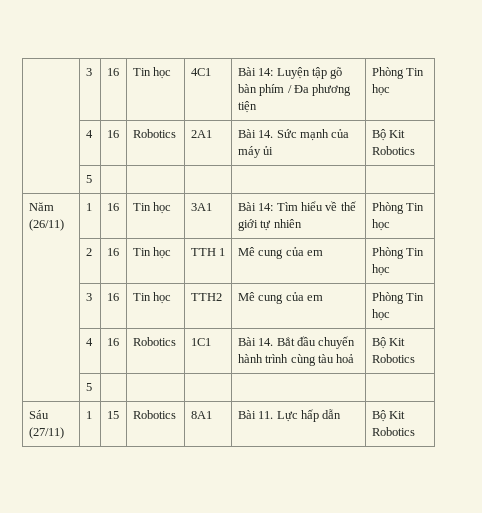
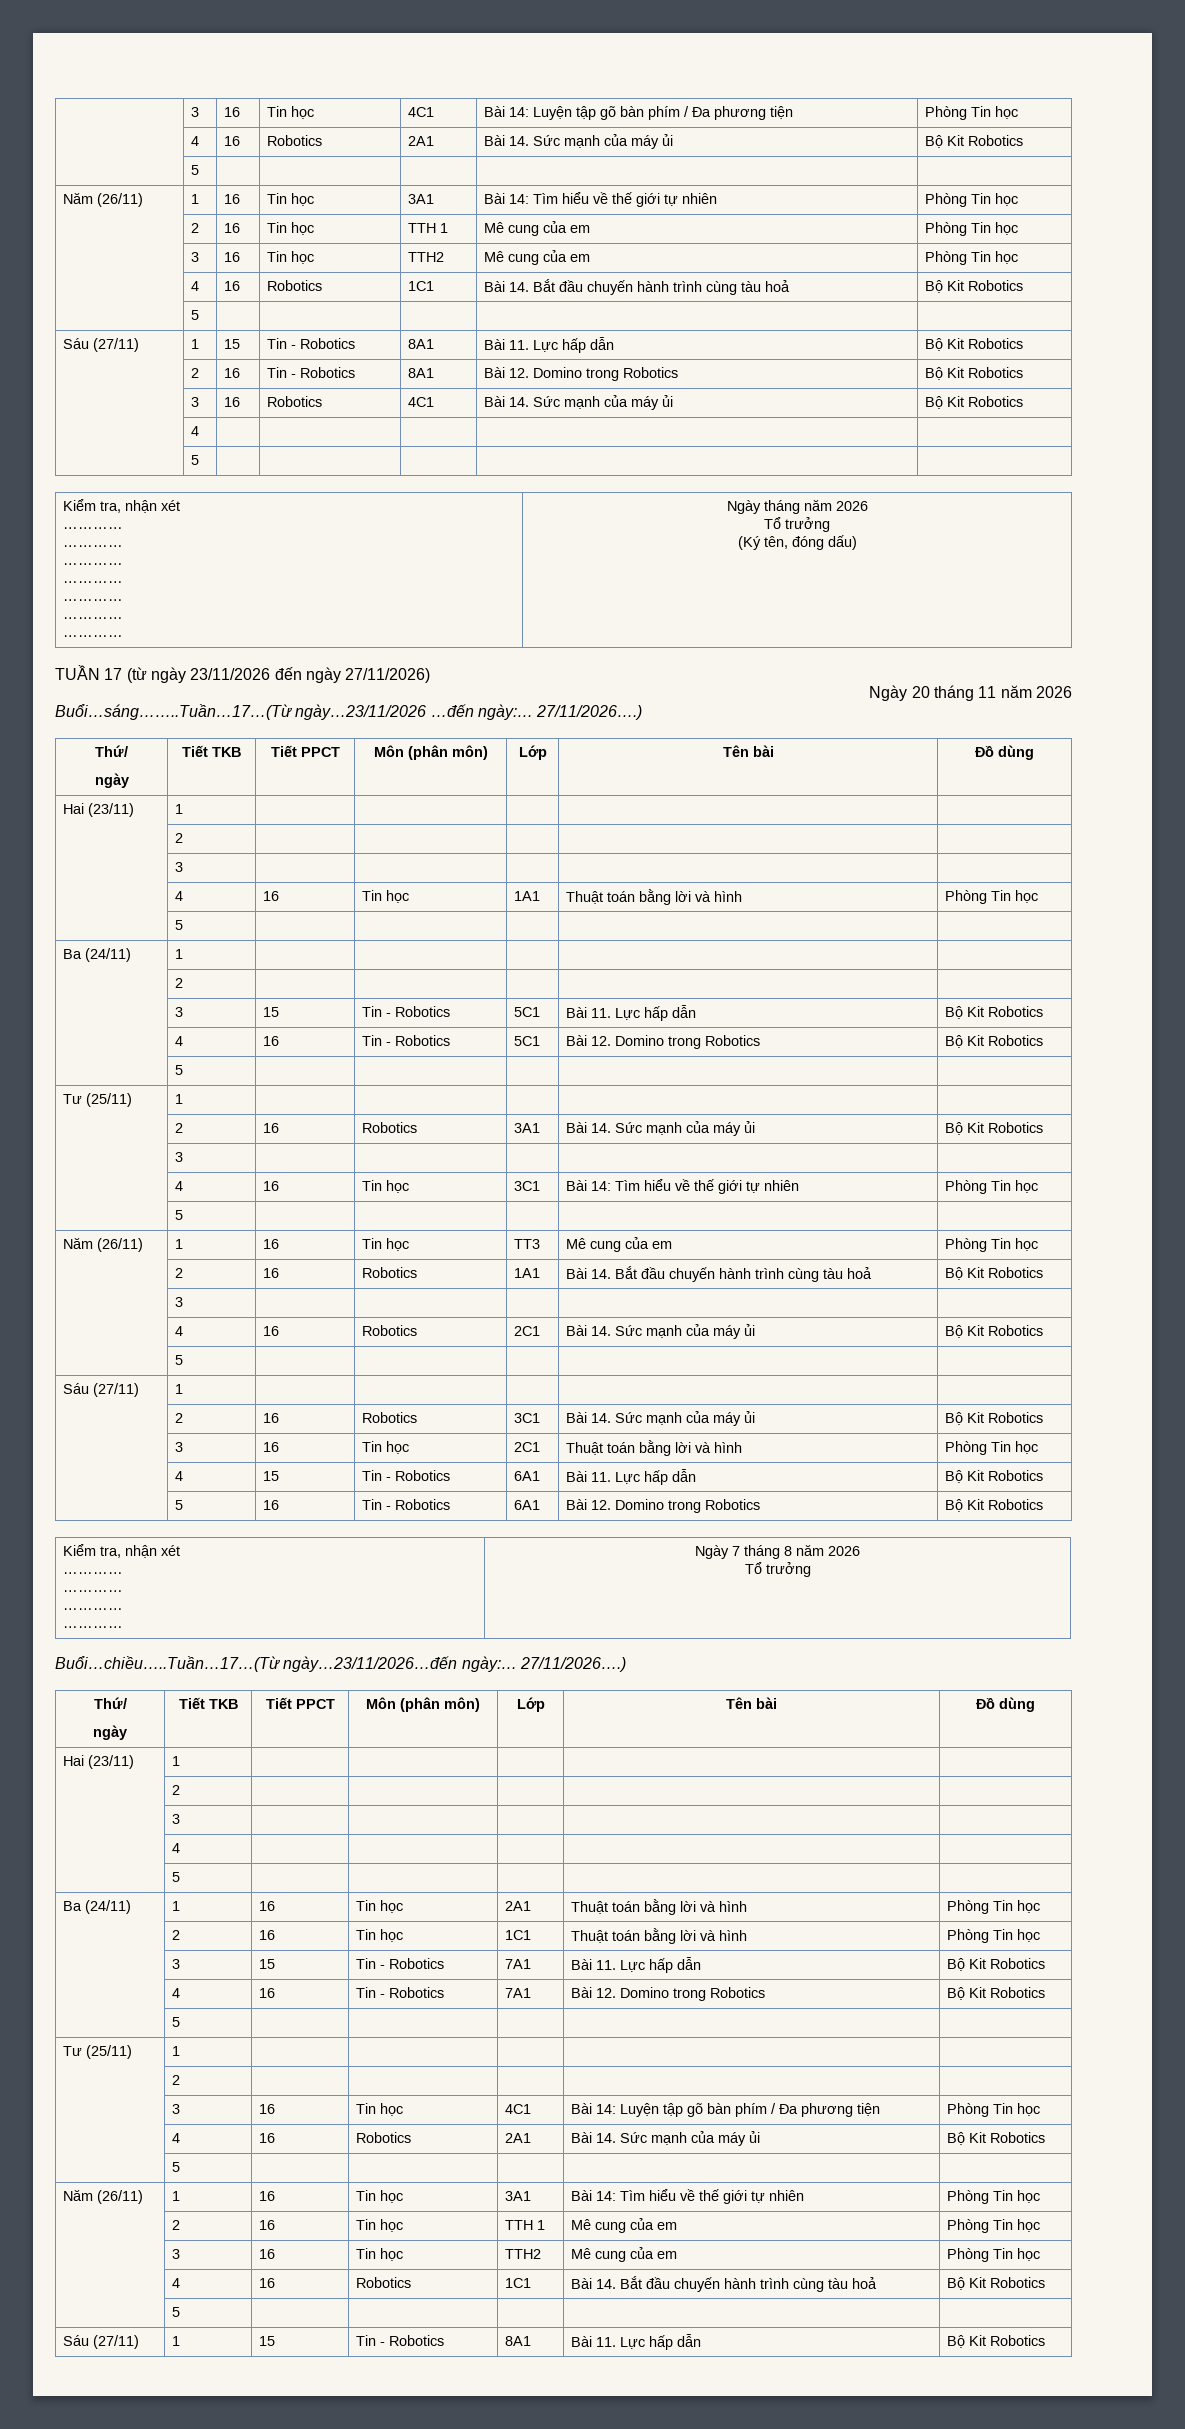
(119, 415) none -> [267,338,297,349] Tin -
(415, 431) none -> [191,368,200,378] [224,368,241,378] [267,367,356,378] [408,368,435,378] [484,367,679,381] [925,367,1024,380] [191,397,200,407] [224,397,241,407] [267,396,323,407] [408,397,435,407] [484,395,674,410] [925,396,1024,409] [191,426,200,436] [191,455,200,465] [63,499,181,513] [63,527,124,529] [63,545,124,547] [63,563,124,565] [63,581,124,583] [63,599,124,601] [63,617,124,619] [63,635,124,637] [726,499,868,514] [764,517,830,532] [737,535,857,550] [55,665,431,683] [869,685,1073,701] [55,704,643,720] [95,745,128,757] [94,773,129,788] [182,745,241,757] [270,745,340,757] [373,745,488,760] [518,745,547,760] [722,745,774,757] [975,745,1034,760] [63,803,135,817] [175,804,184,814] [175,833,184,843] [175,862,184,872] [175,891,184,901] [263,891,280,901] [362,890,410,903] [514,891,541,901] [566,889,743,905] [945,890,1039,904] [175,920,184,930] [63,948,132,962] [175,949,184,959] [175,978,184,988] [175,1007,184,1017] [263,1007,280,1017] [362,1006,451,1017] [514,1007,541,1017] [566,1005,697,1021] [945,1006,1044,1019] [175,1036,184,1046] [263,1036,280,1046] [362,1035,451,1046] [514,1036,541,1046] [566,1035,761,1049] [945,1035,1044,1048] [175,1065,184,1075] [63,1093,133,1107] [175,1094,184,1104] [175,1123,184,1133] [263,1123,280,1133] [362,1122,418,1133] [514,1123,541,1133] [566,1121,756,1136] [945,1122,1044,1135] [175,1152,184,1162] [175,1181,184,1191] [263,1181,280,1191] [362,1180,410,1193] [514,1181,541,1191] [566,1179,800,1194] [945,1180,1039,1194] [175,1210,184,1220] [63,1237,144,1252] [175,1239,184,1249] [263,1239,280,1249] [362,1238,410,1251] [514,1239,541,1249] [566,1237,673,1252] [945,1238,1039,1252] [175,1268,184,1278] [263,1268,280,1278] [362,1267,418,1278] [514,1268,541,1278] [566,1266,873,1282] [945,1267,1044,1280] [175,1297,184,1307] [175,1326,184,1336] [263,1326,280,1336] [362,1325,418,1336] [514,1326,541,1336] [566,1324,756,1339] [945,1325,1044,1338] [175,1355,184,1365] [63,1383,140,1397] [175,1384,184,1394] [175,1413,184,1423] [263,1413,280,1423] [362,1412,418,1423] [514,1413,541,1423] [566,1411,756,1426] [945,1412,1044,1425] [175,1442,184,1452] [263,1442,280,1452] [362,1441,410,1454] [514,1442,541,1452] [566,1440,743,1456] [945,1441,1039,1455] [175,1471,184,1481] [263,1471,280,1481] [362,1470,451,1481] [514,1471,541,1481] [566,1469,697,1485] [945,1470,1044,1483] [175,1500,184,1510] [263,1500,280,1510] [362,1499,451,1510] [514,1500,541,1510] [566,1499,761,1513] [945,1499,1044,1512] [63,1544,181,1558] [63,1572,124,1574] [63,1590,124,1592] [63,1608,124,1610] [63,1626,124,1628] [695,1544,860,1559] [744,1562,811,1577] [55,1656,626,1672] [93,1697,127,1709] [93,1725,127,1740] [178,1697,238,1709] [265,1697,335,1709] [366,1697,480,1712] [516,1697,545,1712] [726,1697,777,1709] [976,1697,1035,1712] [63,1755,135,1769] [172,1756,181,1766] [172,1785,181,1795] [172,1814,181,1824] [172,1843,181,1853] [172,1872,181,1882] [63,1900,132,1914] [172,1901,181,1911] [259,1901,276,1911] [356,1900,404,1913] [505,1901,532,1911] [571,1899,748,1915] [947,1900,1041,1914] [172,1930,181,1940] [259,1930,276,1940] [356,1929,404,1942] [505,1930,532,1940] [571,1928,748,1944] [947,1929,1041,1943] [172,1959,181,1969] [259,1959,276,1969] [356,1958,445,1969] [505,1959,532,1969] [571,1957,702,1973] [947,1958,1046,1971] [172,1988,181,1998] [259,1988,276,1998] [356,1987,445,1998] [505,1988,532,1998] [571,1987,766,2001] [947,1987,1046,2000] [172,2017,181,2027] [63,2045,133,2059] [172,2046,181,2056] [172,2075,181,2085] [172,2104,181,2114] [259,2104,276,2114] [356,2103,404,2116] [505,2104,532,2114] [571,2103,881,2117] [947,2103,1041,2117] [172,2133,181,2143] [259,2133,276,2143] [356,2132,412,2143] [505,2133,532,2143] [571,2131,761,2146] [947,2132,1046,2145] [172,2162,181,2172] [63,2189,144,2204] [172,2191,181,2201] [259,2191,276,2201] [356,2190,404,2203] [505,2191,532,2201] [571,2189,805,2204] [947,2190,1041,2204] [172,2220,181,2230] [259,2220,276,2230] [356,2219,404,2232] [505,2220,546,2230] [571,2218,678,2233] [947,2219,1041,2233] [172,2249,181,2259] [259,2249,276,2259] [356,2248,404,2261] [505,2249,542,2259] [571,2247,678,2262] [947,2248,1041,2262] [172,2278,181,2288] [259,2278,276,2288] [356,2277,412,2288] [505,2278,532,2288] [571,2276,878,2292] [947,2277,1046,2290] [172,2307,181,2317] [63,2335,140,2349] [172,2336,181,2346] [259,2336,276,2346] [356,2335,445,2346] [505,2336,532,2346] [571,2334,702,2350] [947,2335,1046,2348] // | 2 | 16 | Tin - Robotics | 8A1 | Bài 12. Domino trong Robotics | Bộ Kit Robotics // | 3 | 16 | Robotics | 4C1 | Bài 14. Sức mạnh của máy ủi | Bộ Kit Robotics // | 4 | | | | | // | 5 | | | | | // Kiểm tra, nhận xét // ………… // ………… // ………… // ………… // ………… // ………… // ………… | Ngày tháng năm 2026 // Tổ trưởng // (Ký tên, đóng dấu) // TUẦN 17 (từ ngày 23/11/2026 đến ngày 27/11/2026) // Ngày 20 tháng 11 năm 2026 // Buổi…sáng……..Tuần…17…(Từ ngày…23/11/2026 …đến ngày:… 27/11/2026….) // Thứ/ // ngày | Tiết TKB | Tiết PPCT | Môn (phân môn) | Lớp | Tên bài | Đồ dùng // Hai (23/11) | 1 | | | | | // | 2 | | | | | // | 3 | | | | | // | 4 | 16 | Tin học | 1A1 | Thuật toán bằng lời và hình | Phòng Tin học // | 5 | | | | | // Ba (24/11) | 1 | | | | | // | 2 | | | | | // | 3 | 15 | Tin - Robotics | 5C1 | Bài 11. Lực hấp dẫn | Bộ Kit Robotics // | 4 | 16 | Tin - Robotics | 5C1 | Bài 12. Domino trong Robotics | Bộ Kit Robotics // | 5 | | | | | // Tư (25/11) | 1 | | | | | // | 2 | 16 | Robotics | 3A1 | Bài 14. Sức mạnh của máy ủi | Bộ Kit Robotics // | 3 | | | | | // | 4 | 16 | Tin học | 3C1 | Bài 14: Tìm hiểu về thế giới tự nhiên | Phòng Tin học // | 5 | | | | | // Năm (26/11) | 1 | 16 | Tin học | TT3 | Mê cung của em | Phòng Tin học // | 2 | 16 | Robotics | 1A1 | Bài 14. Bắt đầu chuyến hành trình cùng tàu hoả | Bộ Kit Robotics // | 3 | | | | | // | 4 | 16 | Robotics | 2C1 | Bài 14. Sức mạnh của máy ủi | Bộ Kit Robotics // | 5 | | | | | // Sáu (27/11) | 1 | | | | | // | 2 | 16 | Robotics | 3C1 | Bài 14. Sức mạnh của máy ủi | Bộ Kit Robotics // | 3 | 16 | Tin học | 2C1 | Thuật toán bằng lời và hình | Phòng Tin học // | 4 | 15 | Tin - Robotics | 6A1 | Bài 11. Lực hấp dẫn | Bộ Kit Robotics // | 5 | 16 | Tin - Robotics | 6A1 | Bài 12. Domino trong Robotics | Bộ Kit Robotics // Kiểm tra, nhận xét // ………… // ………… // ………… // ………… | Ngày 7 tháng 8 năm 2026 // Tổ trưởng // Buổi…chiều…..Tuần…17…(Từ ngày…23/11/2026…đến ngày:… 27/11/2026….) // Thứ/ // ngày | Tiết TKB | Tiết PPCT | Môn (phân môn) | Lớp | Tên bài | Đồ dùng // Hai (23/11) | 1 | | | | | // | 2 | | | | | // | 3 | | | | | // | 4 | | | | | // | 5 | | | | | // Ba (24/11) | 1 | 16 | Tin học | 2A1 | Thuật toán bằng lời và hình | Phòng Tin học // | 2 | 16 | Tin học | 1C1 | Thuật toán bằng lời và hình | Phòng Tin học // | 3 | 15 | Tin - Robotics | 7A1 | Bài 11. Lực hấp dẫn | Bộ Kit Robotics // | 4 | 16 | Tin - Robotics | 7A1 | Bài 12. Domino trong Robotics | Bộ Kit Robotics // | 5 | | | | | // Tư (25/11) | 1 | | | | | // | 2 | | | | | // | 3 | 16 | Tin học | 4C1 | Bài 14: Luyện tập gõ bàn phím / Đa phương tiện | Phòng Tin học // | 4 | 16 | Robotics | 2A1 | Bài 14. Sức mạnh của máy ủi | Bộ Kit Robotics // | 5 | | | | | // Năm (26/11) | 1 | 16 | Tin học | 3A1 | Bài 14: Tìm hiểu về thế giới tự nhiên | Phòng Tin học // | 2 | 16 | Tin học | TTH 1 | Mê cung của em | Phòng Tin học // | 3 | 16 | Tin học | TTH2 | Mê cung của em | Phòng Tin học // | 4 | 16 | Robotics | 1C1 | Bài 14. Bắt đầu chuyến hành trình cùng tàu hoả | Bộ Kit Robotics // | 5 | | | | | // Sáu (27/11) | 1 | 15 | Tin - Robotics | 8A1 | Bài 11. Lực hấp dẫn | Bộ Kit Robotics

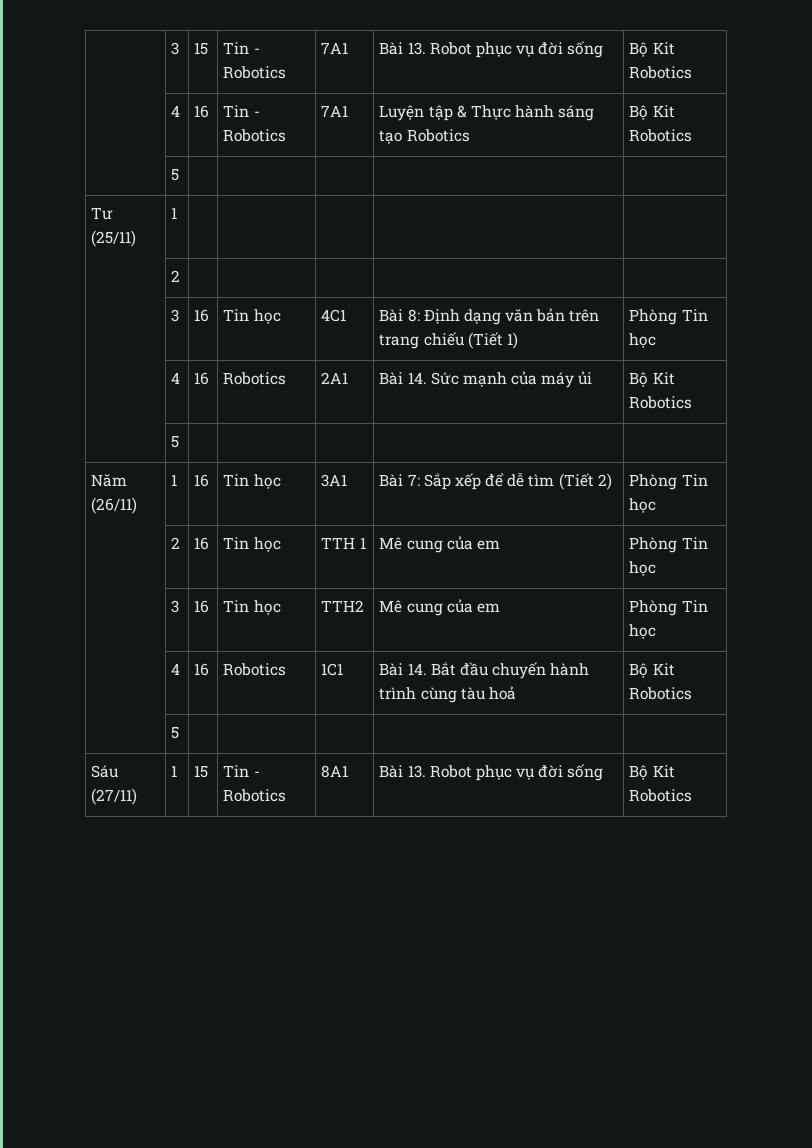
[191,107,200,117] [224,107,241,117] [267,106,315,119] [408,107,435,117] [484,106,794,120] | 3 | 16 | Tin học | 4C1 | Bài 14: Luyện tập gõ bàn phím / Đa phương tiện -> [171,42,180,55] [194,42,209,55] [223,42,260,54] [223,66,287,79] [321,42,349,54] [379,41,604,58] [629,42,675,57] [629,66,693,79] [171,105,181,117] [194,105,210,118] [223,105,260,117] [223,129,287,142] [321,105,349,117] [379,105,595,121] [379,129,470,144] [629,105,675,120] [629,129,693,142] [171,168,180,181] [91,207,114,220] [91,230,137,247] [171,207,178,219] [171,270,181,282] [171,309,180,322] [194,309,210,322] [223,309,281,324] [321,309,347,322] [379,308,600,325] [379,332,518,349] | 3 | 15 | Tin - Robotics | 7A1 | Bài 13. Robot phục vụ đời sống | Bộ Kit Robotics // | 4 | 16 | Tin - Robotics | 7A1 | Luyện tập & Thực hành sáng tạo Robotics | Bộ Kit Robotics // | 5 | | | | | // Tư (25/11) | 1 | | | | | // | 2 | | | | | // | 3 | 16 | Tin học | 4C1 | Bài 8: Định dạng văn bản trên trang chiếu (Tiết 1)
[509,192,718,207] 14: Tìm hiểu về thế giới tự nhiên -> [407,473,612,490] 7: Sắp xếp để dễ tìm (Tiết 2)
[509,337,615,353] [925,338,1024,351] [191,368,200,378] [224,368,241,378] [267,367,356,378] [408,368,435,378] [484,367,679,381] [925,367,1024,380] [191,397,200,407] [224,397,241,407] [267,396,323,407] [408,397,435,407] [484,395,674,410] [925,396,1024,409] [191,426,200,436] [191,455,200,465] [63,499,181,513] [63,527,124,529] [63,545,124,547] [63,563,124,565] [63,581,124,583] [63,599,124,601] [63,617,124,619] [63,635,124,637] [726,499,868,514] [764,517,830,532] [737,535,857,550] [55,665,431,683] [869,685,1073,701] [55,704,643,720] [95,745,128,757] [94,773,129,788] [182,745,241,757] [270,745,340,757] [373,745,488,760] [518,745,547,760] [722,745,774,757] [975,745,1034,760] [63,803,135,817] [175,804,184,814] [175,833,184,843] [175,862,184,872] [175,891,184,901] [263,891,280,901] [362,890,410,903] [514,891,541,901] [566,889,743,905] [945,890,1039,904] [175,920,184,930] [63,948,132,962] [175,949,184,959] [175,978,184,988] [175,1007,184,1017] [263,1007,280,1017] [362,1006,451,1017] [514,1007,541,1017] [566,1005,697,1021] [945,1006,1044,1019] [175,1036,184,1046] [263,1036,280,1046] [362,1035,451,1046] [514,1036,541,1046] [566,1035,761,1049] [945,1035,1044,1048] [175,1065,184,1075] [63,1093,133,1107] [175,1094,184,1104] [175,1123,184,1133] [263,1123,280,1133] [362,1122,418,1133] [514,1123,541,1133] [566,1121,756,1136] [945,1122,1044,1135] [175,1152,184,1162] [175,1181,184,1191] [263,1181,280,1191] [362,1180,410,1193] [514,1181,541,1191] [566,1179,800,1194] [945,1180,1039,1194] [175,1210,184,1220] [63,1237,144,1252] [175,1239,184,1249] [263,1239,280,1249] [362,1238,410,1251] [514,1239,541,1249] [566,1237,673,1252] [945,1238,1039,1252] [175,1268,184,1278] [263,1268,280,1278] [362,1267,418,1278] [514,1268,541,1278] [566,1266,873,1282] [945,1267,1044,1280] [175,1297,184,1307] [175,1326,184,1336] [263,1326,280,1336] [362,1325,418,1336] [514,1326,541,1336] [566,1324,756,1339] [945,1325,1044,1338] [175,1355,184,1365] [63,1383,140,1397] [175,1384,184,1394] [175,1413,184,1423] [263,1413,280,1423] [362,1412,418,1423] [514,1413,541,1423] [566,1411,756,1426] [945,1412,1044,1425] [175,1442,184,1452] [263,1442,280,1452] [362,1441,410,1454] [514,1442,541,1452] [566,1440,743,1456] [945,1441,1039,1455] [175,1471,184,1481] [263,1471,280,1481] [362,1470,451,1481] [514,1471,541,1481] [566,1469,697,1485] [945,1470,1044,1483] [175,1500,184,1510] [263,1500,280,1510] [362,1499,451,1510] [514,1500,541,1510] [566,1499,761,1513] [945,1499,1044,1512] [63,1544,181,1558] [63,1572,124,1574] [63,1590,124,1592] [63,1608,124,1610] [63,1626,124,1628] [695,1544,860,1559] [744,1562,811,1577] [55,1656,626,1672] [93,1697,127,1709] [93,1725,127,1740] [178,1697,238,1709] [265,1697,335,1709] [366,1697,480,1712] [516,1697,545,1712] [726,1697,777,1709] [976,1697,1035,1712] [63,1755,135,1769] [172,1756,181,1766] [172,1785,181,1795] [172,1814,181,1824] [172,1843,181,1853] [172,1872,181,1882] [63,1900,132,1914] [172,1901,181,1911] [259,1901,276,1911] [356,1900,404,1913] [505,1901,532,1911] [571,1899,748,1915] [947,1900,1041,1914] [172,1930,181,1940] [259,1930,276,1940] [356,1929,404,1942] [505,1930,532,1940] [571,1928,748,1944] [947,1929,1041,1943] [172,1959,181,1969] [259,1959,276,1969] [356,1958,445,1969] [505,1959,532,1969] [571,1957,702,1973] [947,1958,1046,1971] [172,1988,181,1998] [259,1988,276,1998] [356,1987,445,1998] [505,1988,532,1998] [571,1987,766,2001] [947,1987,1046,2000] [172,2017,181,2027] [63,2045,133,2059] [172,2046,181,2056] [172,2075,181,2085] [172,2104,181,2114] [259,2104,276,2114] [356,2103,404,2116] [505,2104,532,2114] [571,2103,881,2117] [947,2103,1041,2117] [172,2133,181,2143] [259,2133,276,2143] [356,2132,412,2143] [505,2133,532,2143] [571,2131,761,2146] [947,2132,1046,2145] [172,2162,181,2172] [63,2189,144,2204] [172,2191,181,2201] [259,2191,276,2201] [356,2190,404,2203] [505,2191,532,2201] [571,2189,805,2204] [947,2190,1041,2204] [172,2220,181,2230] [259,2220,276,2230] [356,2219,404,2232] [505,2220,546,2230] [571,2218,678,2233] [947,2219,1041,2233] [172,2249,181,2259] [259,2249,276,2259] [356,2248,404,2261] [505,2249,542,2259] [571,2247,678,2262] [947,2248,1041,2262] [172,2278,181,2288] [259,2278,276,2288] [356,2277,412,2288] [505,2278,532,2288] [571,2276,878,2292] [947,2277,1046,2290] [172,2307,181,2317] [63,2335,140,2349] [172,2336,181,2346] [259,2336,276,2346] [356,2335,445,2346] [505,2336,532,2346] [571,2334,702,2350] 11. Lực hấp dẫn | Bộ Kit Robotics // | 2 | 16 | Tin - Robotics | 8A1 | Bài 12. Domino trong Robotics | Bộ Kit Robotics // | 3 | 16 | Robotics | 4C1 | Bài 14. Sức mạnh của máy ủi | Bộ Kit Robotics // | 4 | | | | | // | 5 | | | | | // Kiểm tra, nhận xét // ………… // ………… // ………… // ………… // ………… // ………… // ………… | Ngày tháng năm 2026 // Tổ trưởng // (Ký tên, đóng dấu) // TUẦN 17 (từ ngày 23/11/2026 đến ngày 27/11/2026) // Ngày 20 tháng 11 năm 2026 // Buổi…sáng……..Tuần…17…(Từ ngày…23/11/2026 …đến ngày:… 27/11/2026….) // Thứ/ // ngày | Tiết TKB | Tiết PPCT | Môn (phân môn) | Lớp | Tên bài | Đồ dùng // Hai (23/11) | 1 | | | | | // | 2 | | | | | // | 3 | | | | | // | 4 | 16 | Tin học | 1A1 | Thuật toán bằng lời và hình | Phòng Tin học // | 5 | | | | | // Ba (24/11) | 1 | | | | | // | 2 | | | | | // | 3 | 15 | Tin - Robotics | 5C1 | Bài 11. Lực hấp dẫn | Bộ Kit Robotics // | 4 | 16 | Tin - Robotics | 5C1 | Bài 12. Domino trong Robotics | Bộ Kit Robotics // | 5 | | | | | // Tư (25/11) | 1 | | | | | // | 2 | 16 | Robotics | 3A1 | Bài 14. Sức mạnh của máy ủi | Bộ Kit Robotics // | 3 | | | | | // | 4 | 16 | Tin học | 3C1 | Bài 14: Tìm hiểu về thế giới tự nhiên | Phòng Tin học // | 5 | | | | | // Năm (26/11) | 1 | 16 | Tin học | TT3 | Mê cung của em | Phòng Tin học // | 2 | 16 | Robotics | 1A1 | Bài 14. Bắt đầu chuyến hành trình cùng tàu hoả | Bộ Kit Robotics // | 3 | | | | | // | 4 | 16 | Robotics | 2C1 | Bài 14. Sức mạnh của máy ủi | Bộ Kit Robotics // | 5 | | | | | // Sáu (27/11) | 1 | | | | | // | 2 | 16 | Robotics | 3C1 | Bài 14. Sức mạnh của máy ủi | Bộ Kit Robotics // | 3 | 16 | Tin học | 2C1 | Thuật toán bằng lời và hình | Phòng Tin học // | 4 | 15 | Tin - Robotics | 6A1 | Bài 11. Lực hấp dẫn | Bộ Kit Robotics // | 5 | 16 | Tin - Robotics | 6A1 | Bài 12. Domino trong Robotics | Bộ Kit Robotics // Kiểm tra, nhận xét // ………… // ………… // ………… // ………… | Ngày 7 tháng 8 năm 2026 // Tổ trưởng // Buổi…chiều…..Tuần…17…(Từ ngày…23/11/2026…đến ngày:… 27/11/2026….) // Thứ/ // ngày | Tiết TKB | Tiết PPCT | Môn (phân môn) | Lớp | Tên bài | Đồ dùng // Hai (23/11) | 1 | | | | | // | 2 | | | | | // | 3 | | | | | // | 4 | | | | | // | 5 | | | | | // Ba (24/11) | 1 | 16 | Tin học | 2A1 | Thuật toán bằng lời và hình | Phòng Tin học // | 2 | 16 | Tin học | 1C1 | Thuật toán bằng lời và hình | Phòng Tin học // | 3 | 15 | Tin - Robotics | 7A1 | Bài 11. Lực hấp dẫn | Bộ Kit Robotics // | 4 | 16 | Tin - Robotics | 7A1 | Bài 12. Domino trong Robotics | Bộ Kit Robotics // | 5 | | | | | // Tư (25/11) | 1 | | | | | // | 2 | | | | | // | 3 | 16 | Tin học | 4C1 | Bài 14: Luyện tập gõ bàn phím / Đa phương tiện | Phòng Tin học // | 4 | 16 | Robotics | 2A1 | Bài 14. Sức mạnh của máy ủi | Bộ Kit Robotics // | 5 | | | | | // Năm (26/11) | 1 | 16 | Tin học | 3A1 | Bài 14: Tìm hiểu về thế giới tự nhiên | Phòng Tin học // | 2 | 16 | Tin học | TTH 1 | Mê cung của em | Phòng Tin học // | 3 | 16 | Tin học | TTH2 | Mê cung của em | Phòng Tin học // | 4 | 16 | Robotics | 1C1 | Bài 14. Bắt đầu chuyến hành trình cùng tàu hoả | Bộ Kit Robotics // | 5 | | | | | // Sáu (27/11) | 1 | 15 | Tin - Robotics | 8A1 | Bài 11. Lực hấp dẫn -> [407,764,604,781] 13. Robot phục vụ đời sống

